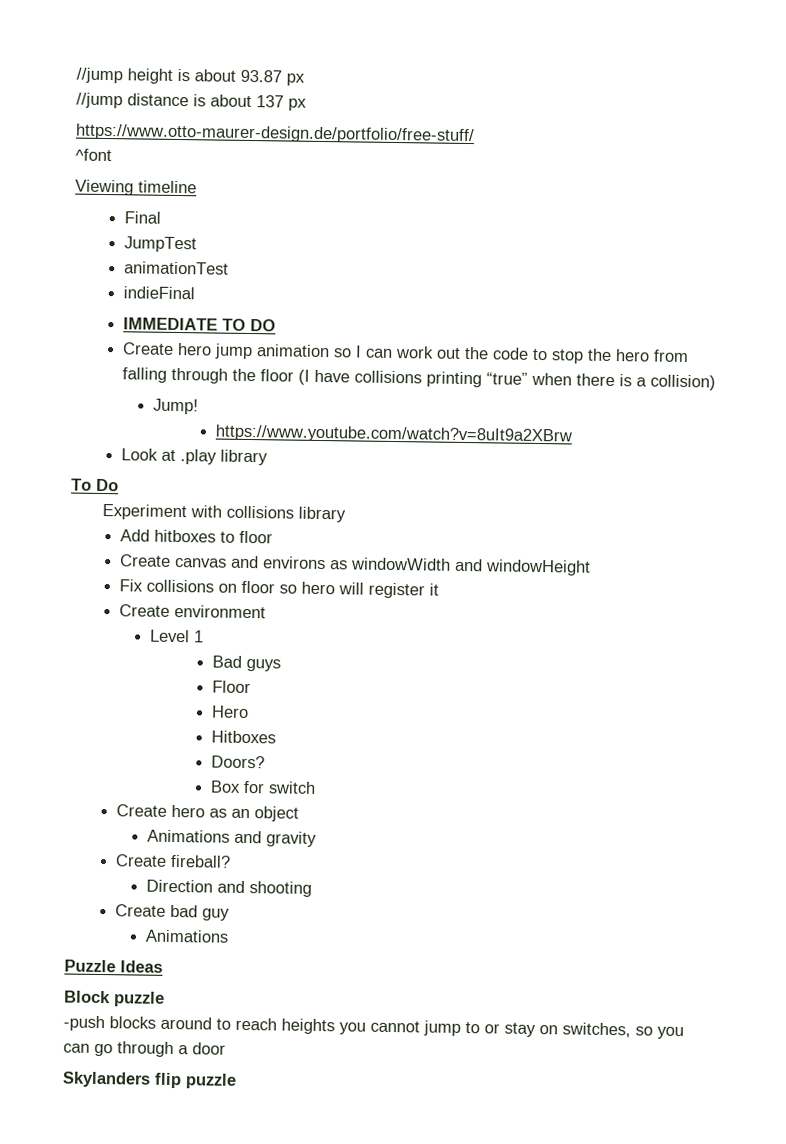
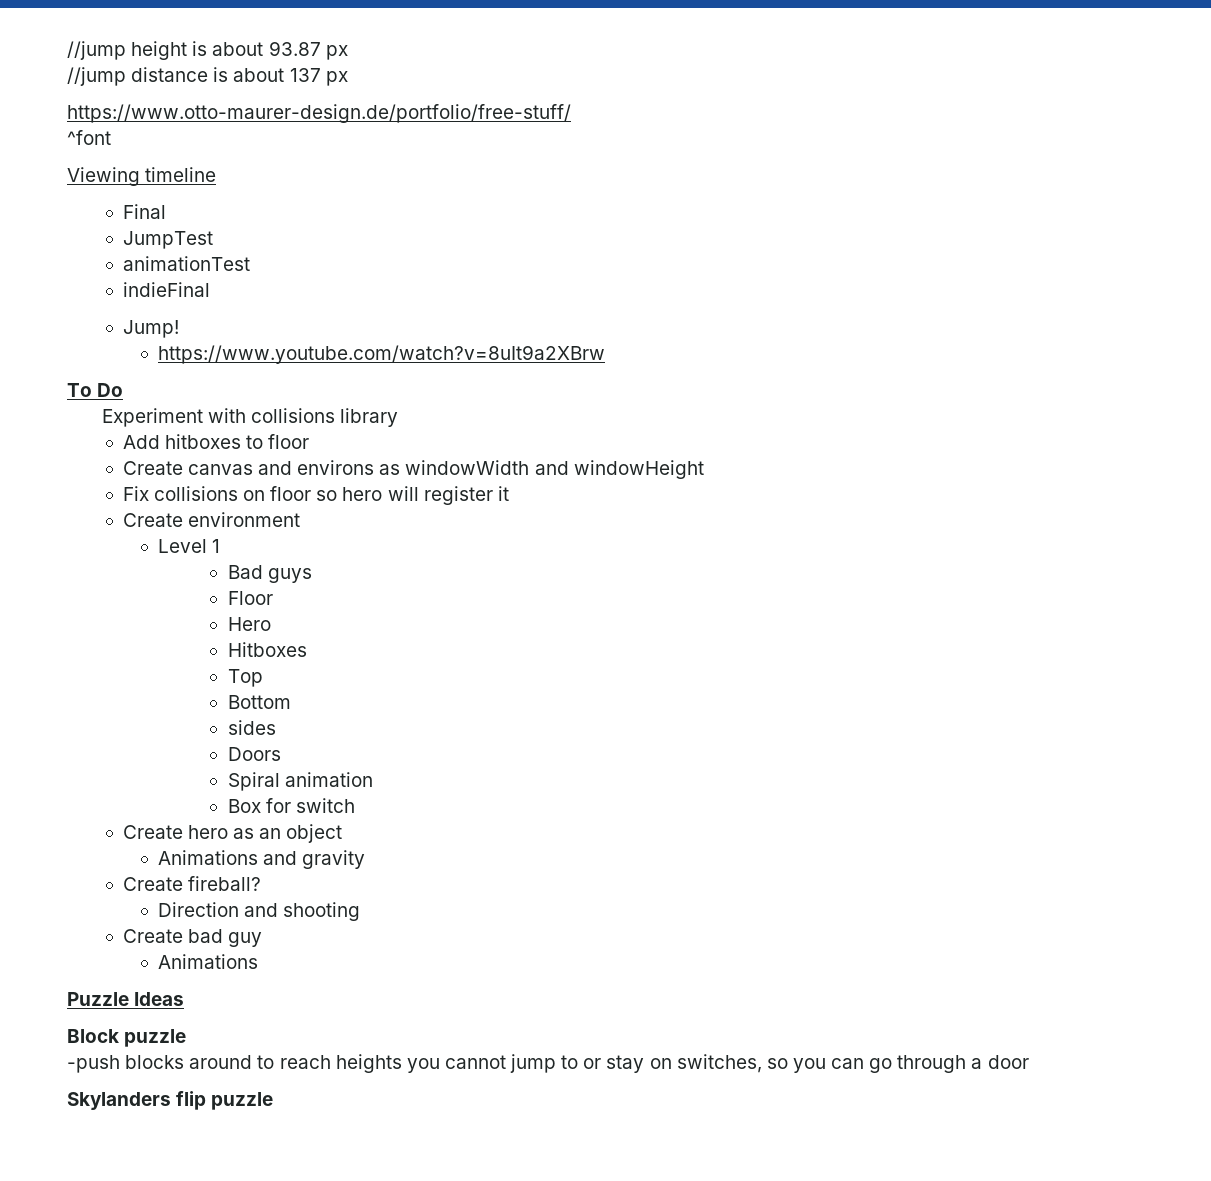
[122,317,276,332] [121,342,689,364] [121,367,716,391] [153,398,200,415] [215,424,573,445] [120,448,268,466] IMMEDIATE TO DO // Create hero jump animation so I can work out the code to stop the hero from falling through the floor (I have collisions printing “true” when there is a collision) // Jump! // https://www.youtube.com/watch?v=8uIt9a2XBrw // Look at .play library -> [122,320,179,338] [157,345,605,364] Jump! // https://www.youtube.com/watch?v=8uIt9a2XBrw
[211,755,266,769] Doors? -> [227,669,263,687] [227,695,291,709] [227,720,276,735] [227,747,281,761] [227,772,373,791] Top // Bottom // sides // Doors // Spiral animation

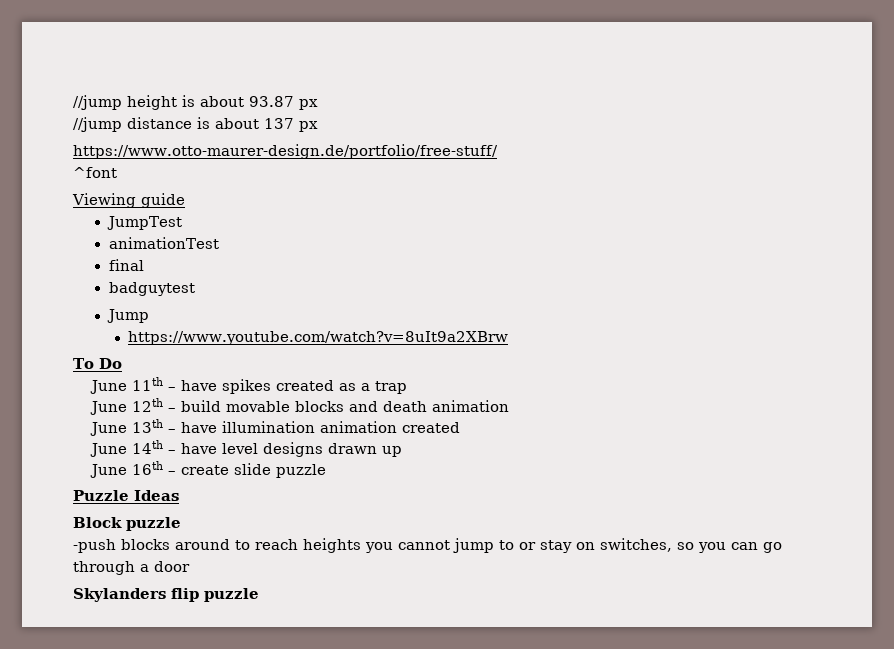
[145,167,217,182] [122,204,166,219] timeline // Final -> [141,193,185,208] guide
[122,282,210,297] [122,320,179,338] indieFinal // Jump! -> [108,259,144,271] [108,282,195,296] [106,309,149,323] final // badguytest // Jump
[101,408,399,427] [122,434,310,449] [122,460,704,479] [122,486,509,505] [122,512,300,527] [157,539,220,553] [227,565,312,583] [227,591,273,605] [227,617,271,631] [227,642,307,657] [227,669,263,687] [227,695,291,709] [227,720,276,735] [227,747,281,761] [227,772,373,791] [227,798,355,813] [122,824,343,843] [157,850,365,869] [122,876,261,891] [157,902,360,921] [122,929,263,947] [157,954,258,969] Experiment with collisions library // Add hitboxes to floor // Create canvas and environs as windowWidth and windowHeight // Fix collisions on floor so hero will register it // Create environment // Level 1 // Bad guys // Floor // Hero // Hitboxes // Top // Bottom // sides // Doors // Spiral animation // Box for switch // Create hero as an object // Animations and gravity // Create fireball? // Direction and shooting // Create bad guy // Animations -> [90,377,408,394] [90,398,510,415] [90,419,461,436] [90,440,403,457] [90,461,327,478] June 11th – have spikes created as a trap // June 12th – build movable blocks and death animation // June 13th – have illumination animation created // June 14th – have level designs drawn up // June 16th – create slide puzzle

